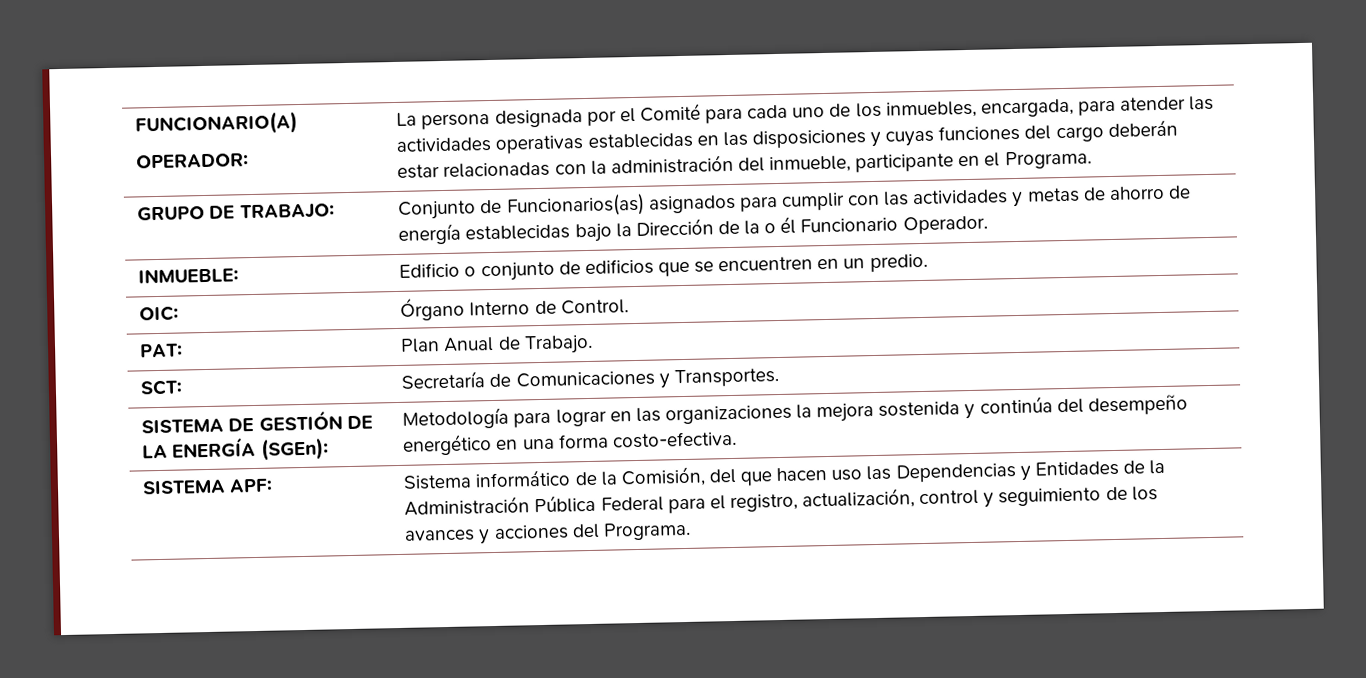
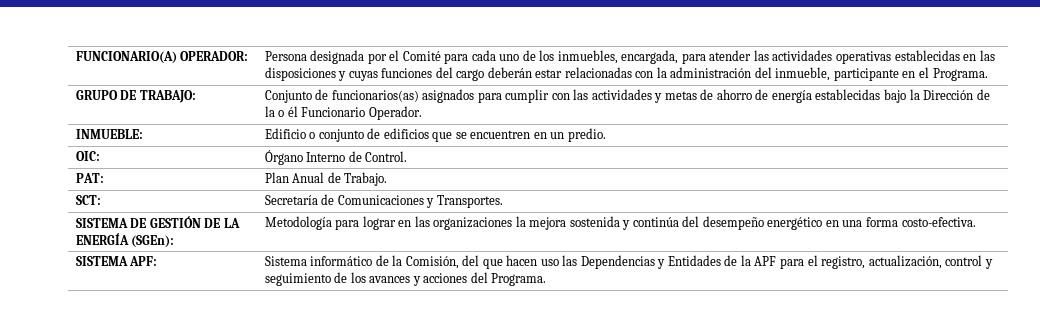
(299, 124) // -> (177, 57) none
[396,112,491,130] La persona -> [264,51,307,61] Persona
[505,193,645,218] Funcionarios(as) -> [331,90,419,102] funcionarios(as)
[404,494,664,516] Administración Pública Federal -> [754,256,777,266] APF

